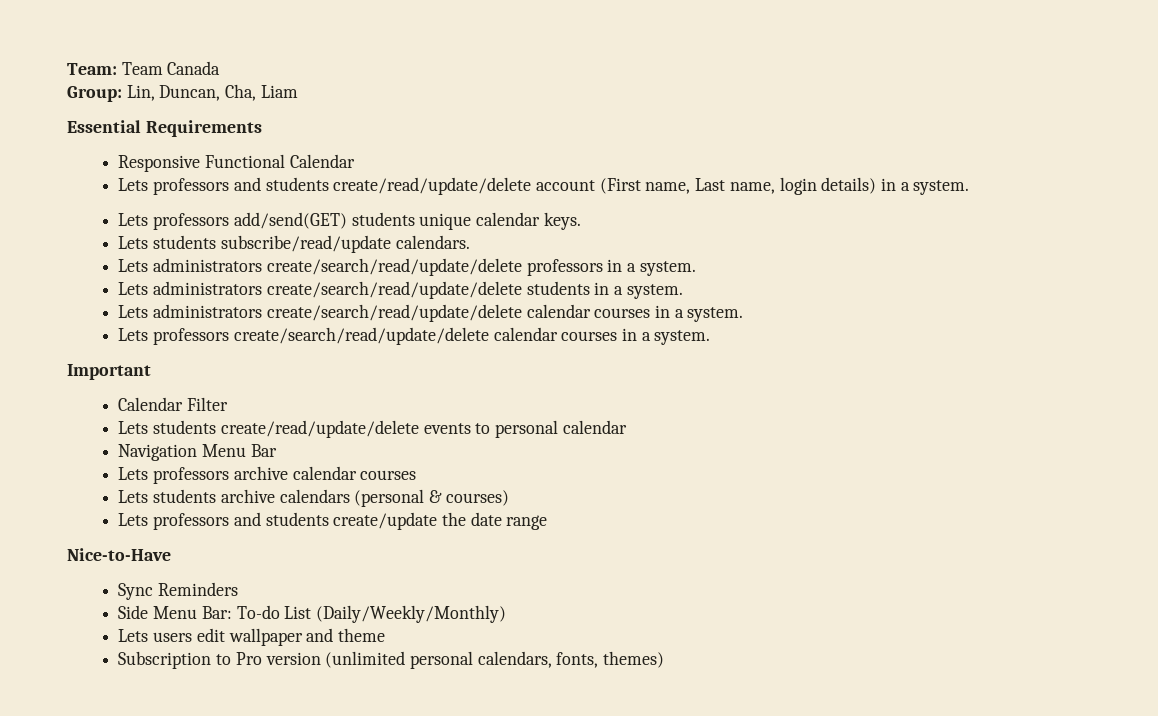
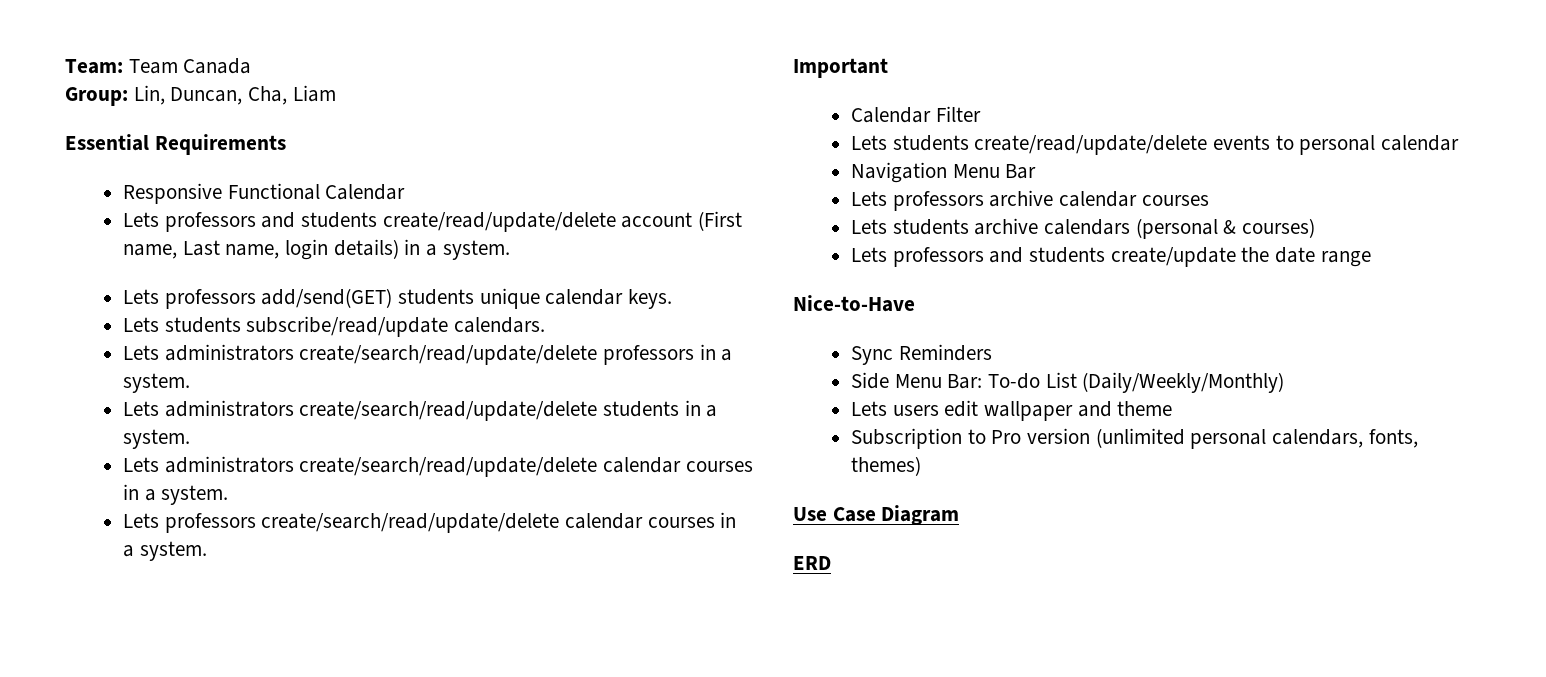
(665, 659) none -> [793,505,960,525] [793,556,831,570] // Use Case Diagram // ERD

